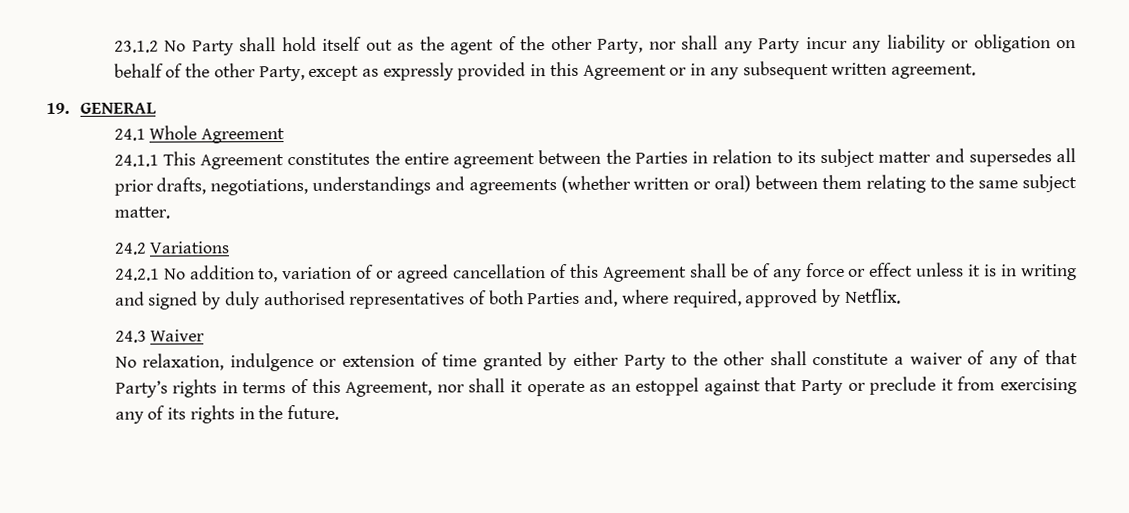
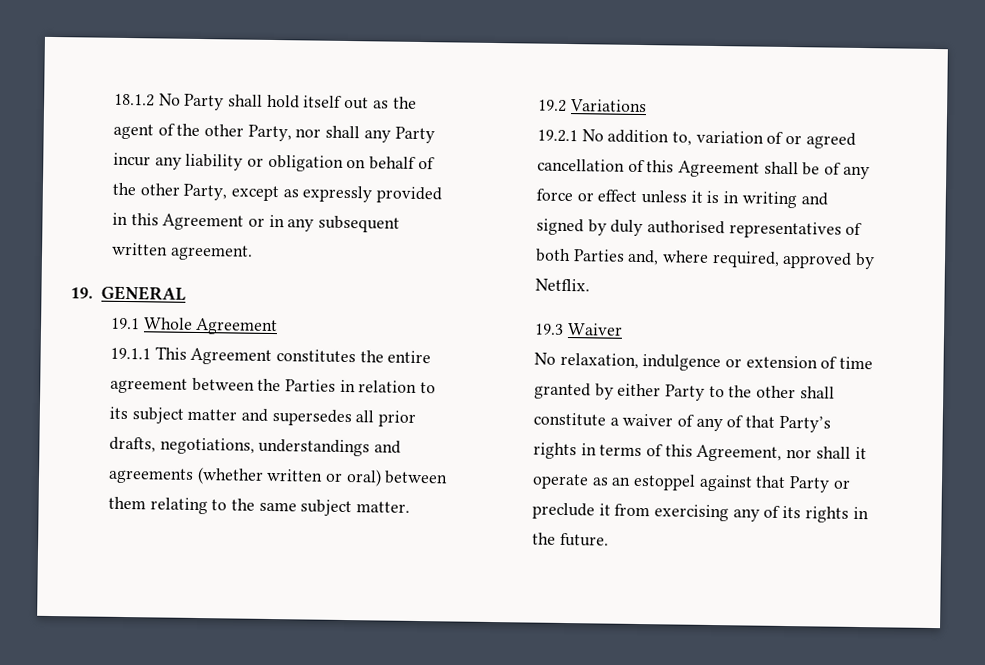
[113,40,159,53] 23.1.2 -> [113,93,155,107] 18.1.2
[113,128,146,141] 24.1 -> [110,317,140,330] 19.1
[113,154,159,167] 24.1.1 -> [109,347,151,360] 19.1.1
[113,242,146,255] 24.2 -> [537,99,567,112] 19.2
[114,268,160,281] 24.2.1 -> [536,129,578,143] 19.2.1
[114,330,147,343] 24.3 -> [533,323,564,335] 19.3

